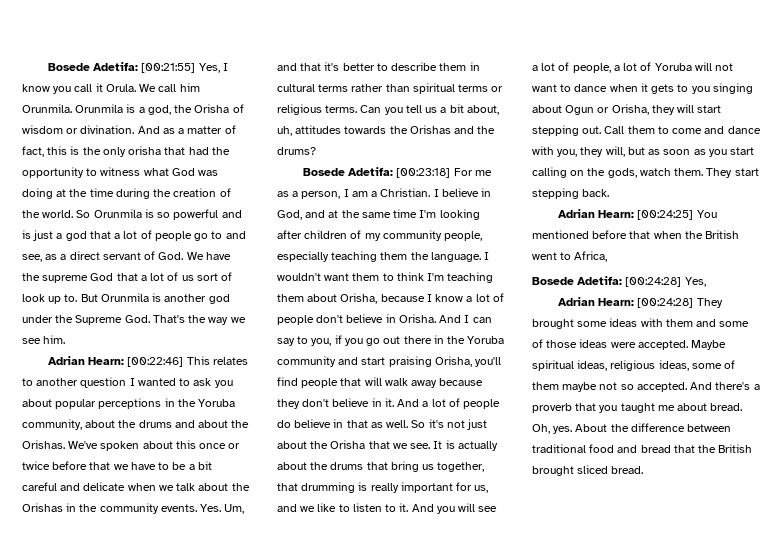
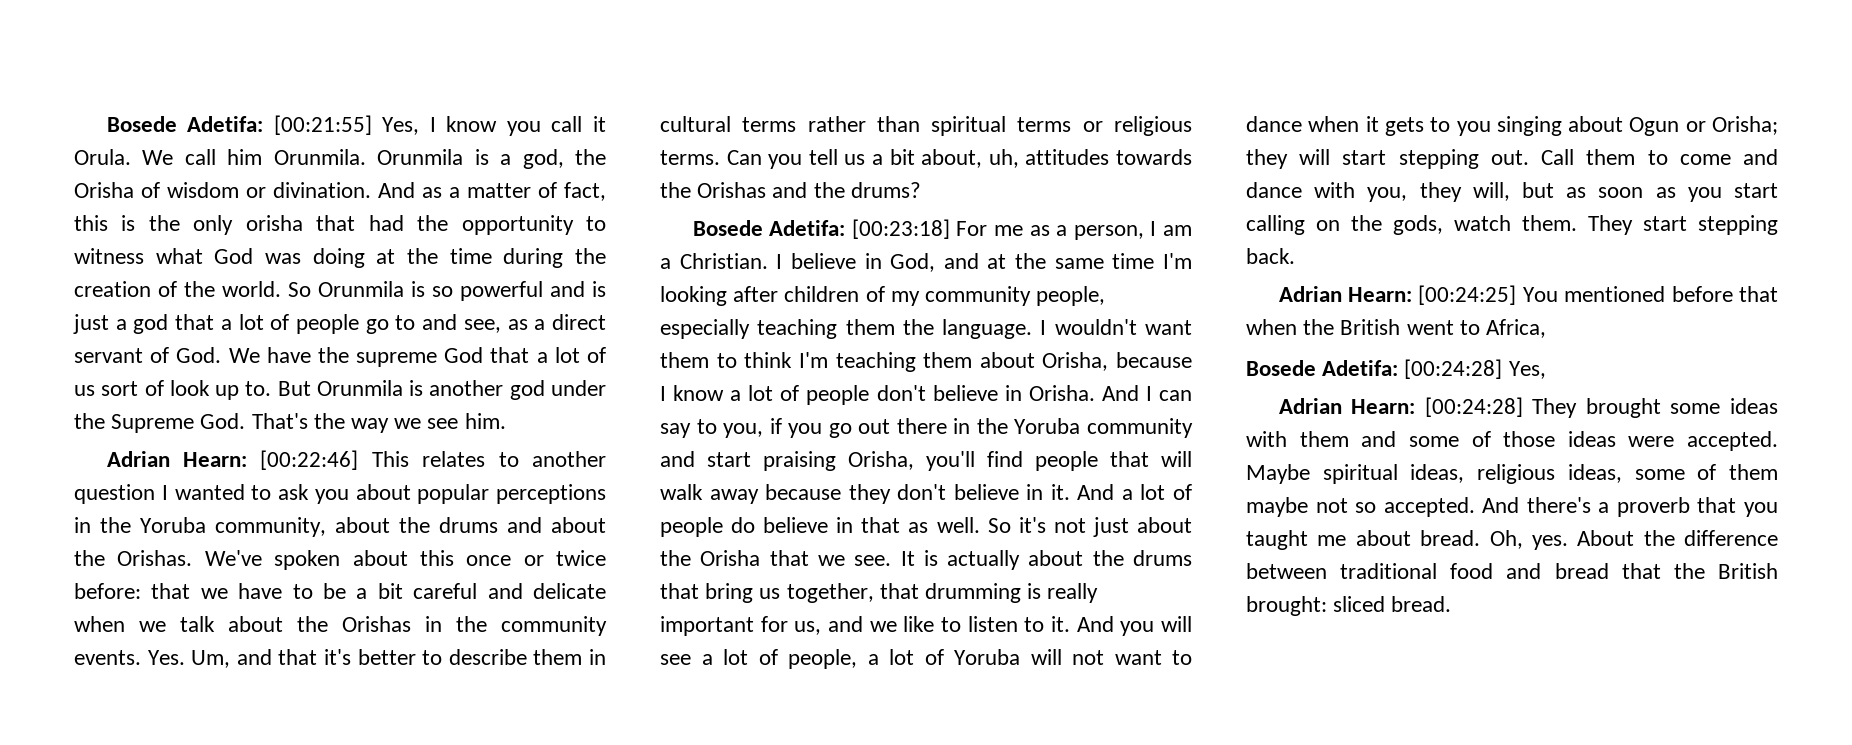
[52,461,88,470] before -> [74,583,141,599] before:
[611,104,649,115] Orisha, -> [1712,116,1778,135] Orisha;
[532,466,574,476] brought -> [1246,596,1327,616] brought:

